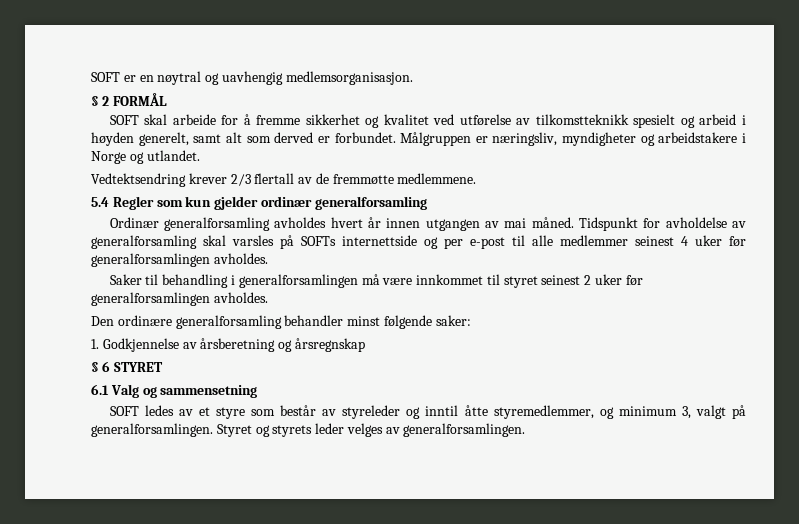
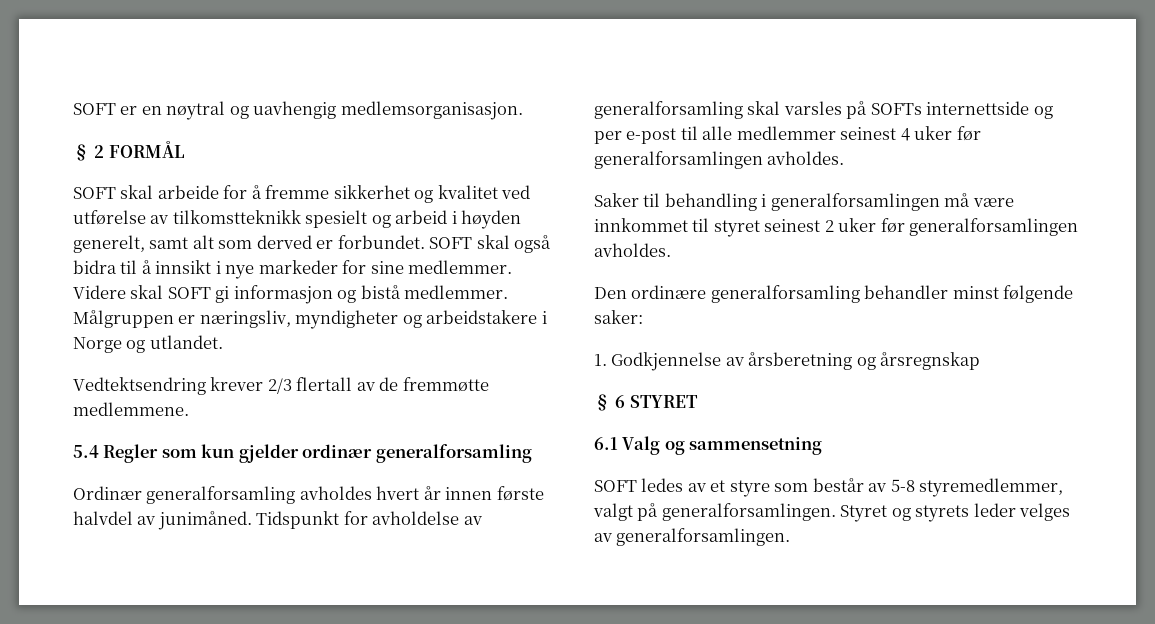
(396, 137) none -> [429,235,552,253] [73,260,513,279] [73,285,509,304] SOFT skal også bidra til å innsikt i nye markeder for sine medlemmer. Videre skal SOFT gi informasjon og bistå medlemmer.
[425,217,574,231] utgangen av mai måned. -> [496,486,544,501] [73,511,252,530] første halvdel av junimåned.
[342,405,691,419] styreleder og inntil åtte styremedlemmer, og minimum 3, -> [890,478,1064,497] 5-8 styremedlemmer,

